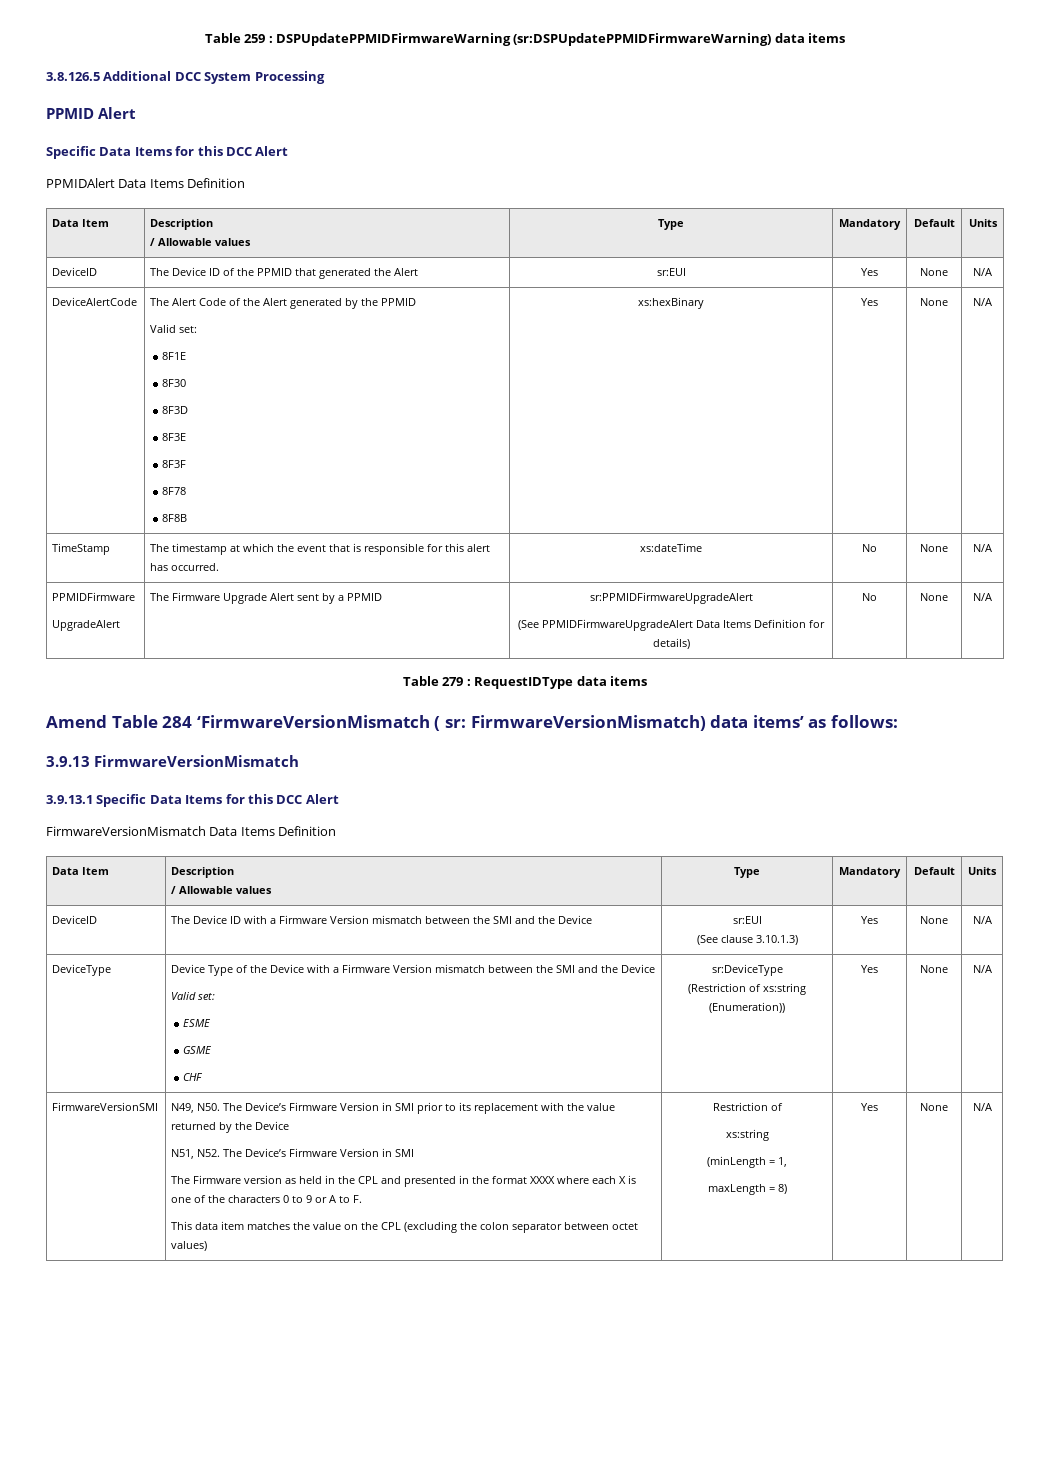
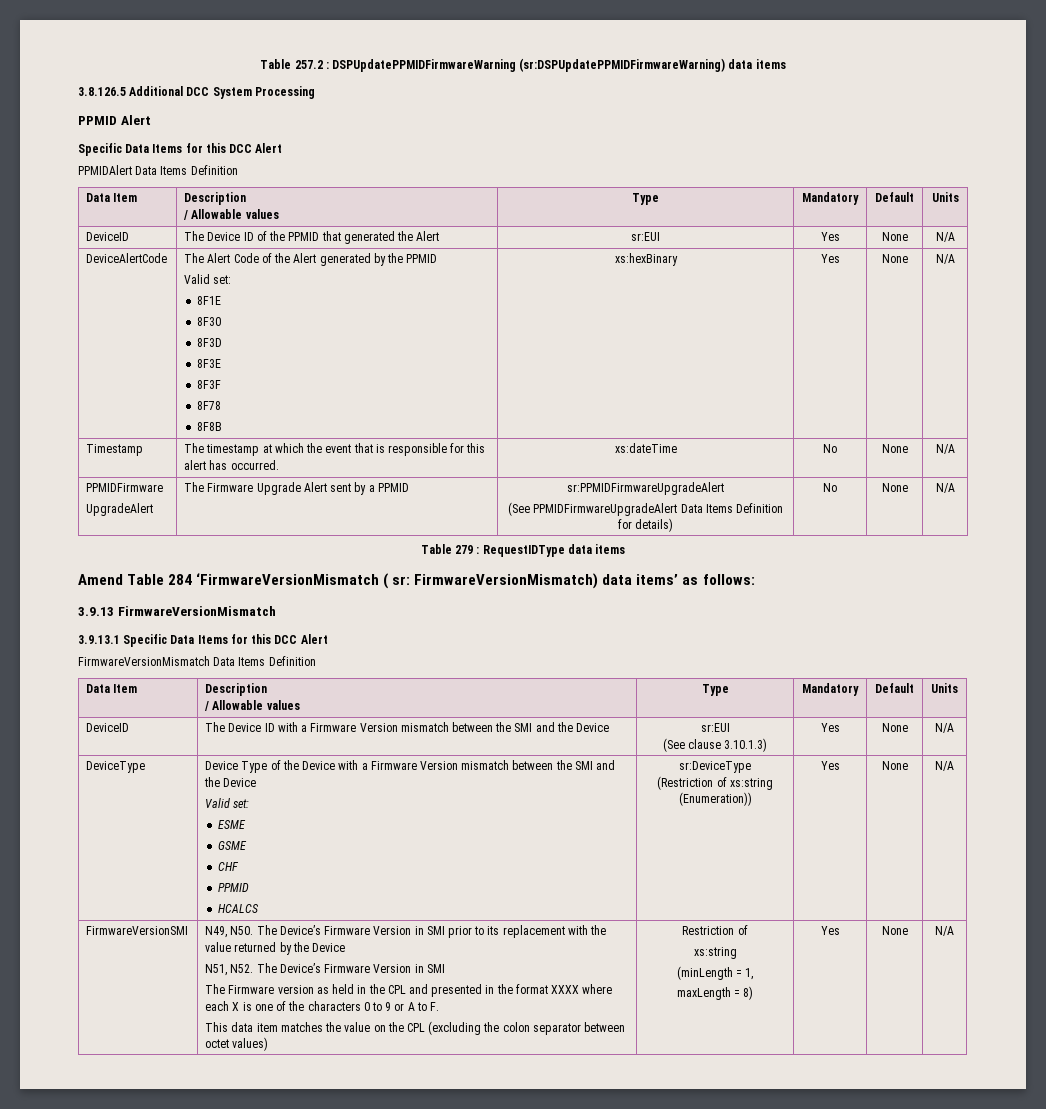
[204,33,266,43] Table 259 -> [260,59,323,69] Table 257.2
[52,543,111,555] TimeStamp -> [86,444,144,456] Timestamp
(204, 1077) none -> [218,883,250,892] [218,904,260,913] // PPMID // HCALCS

